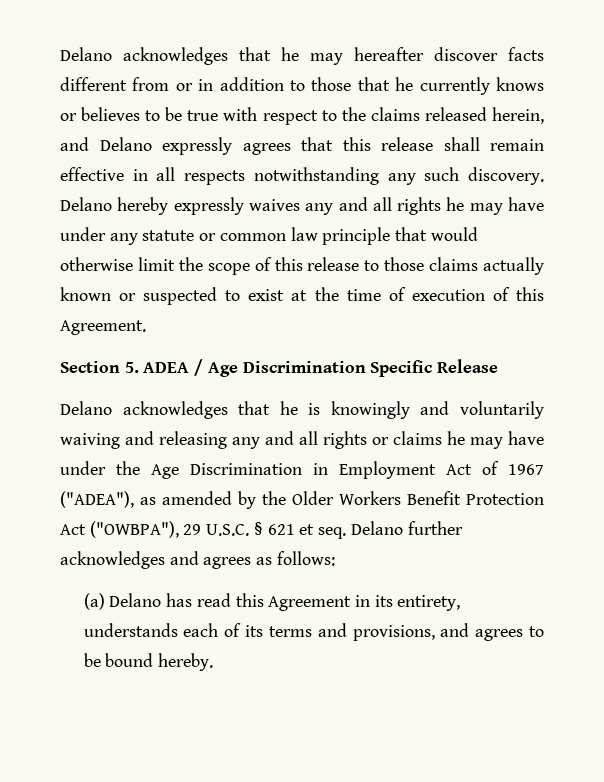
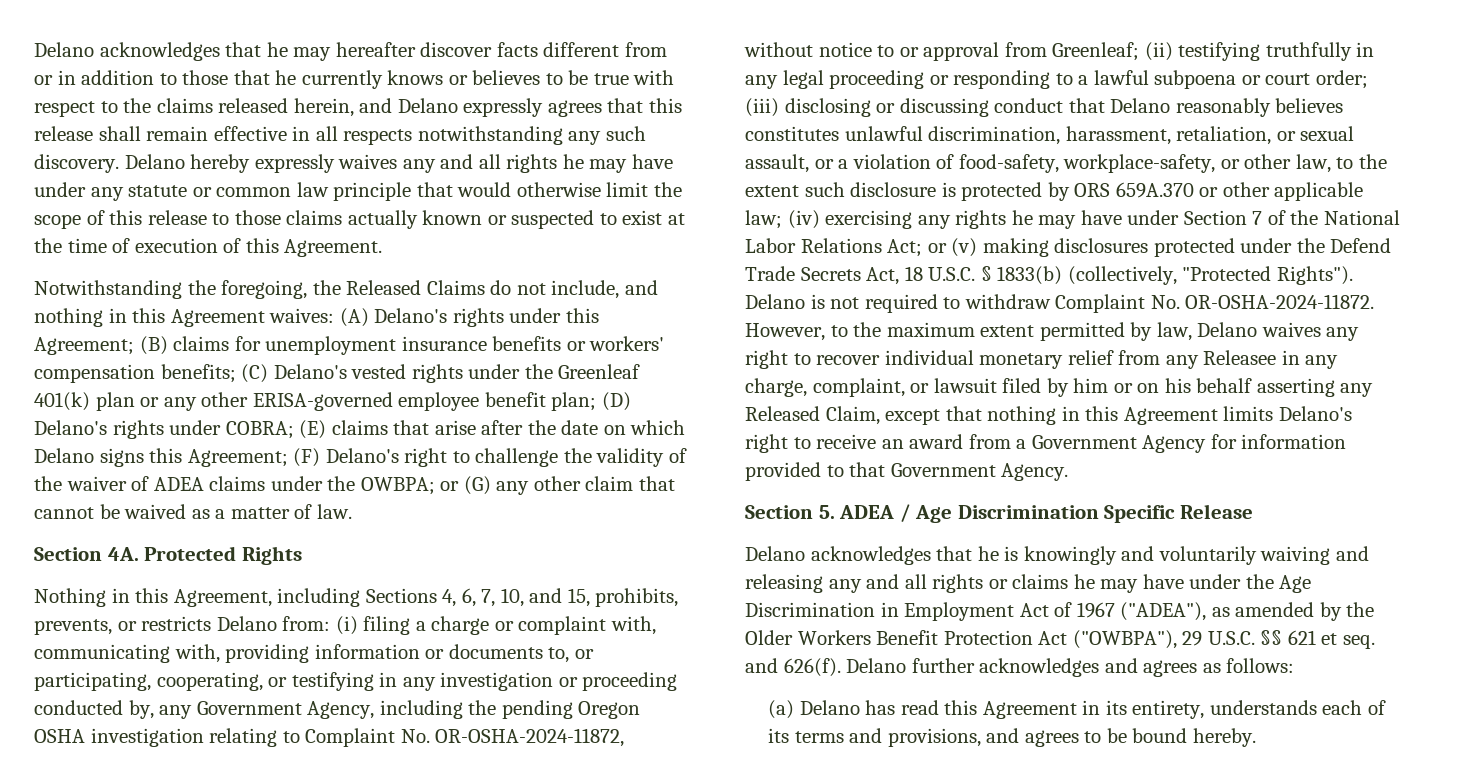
(146, 327) none -> [34,280,658,299] [34,308,599,327] [34,336,665,355] [34,364,641,383] [34,392,631,411] [34,420,686,439] [34,448,687,467] [34,476,675,495] [34,504,352,519] [34,546,302,565] [34,588,679,607] [34,616,656,635] [34,644,594,663] [34,672,678,691] [34,700,641,719] [34,728,625,747] [744,42,1375,61] [745,70,1368,89] [745,98,1344,117] [745,126,1355,145] [745,154,1387,173] [745,182,1364,201] [745,210,1400,229] [745,238,1392,257] [745,266,1353,285] [745,294,1375,313] [745,322,1360,341] [745,350,1339,369] [745,378,1374,397] [745,406,1352,425] [745,434,1347,453] [745,462,1069,481] // Notwithstanding the foregoing, the Released Claims do not include, and nothing in this Agreement waives: (A) Delano's rights under this Agreement; (B) claims for unemployment insurance benefits or workers' compensation benefits; (C) Delano's vested rights under the Greenleaf 401(k) plan or any other ERISA-governed employee benefit plan; (D) Delano's rights under COBRA; (E) claims that arise after the date on which Delano signs this Agreement; (F) Delano's right to challenge the validity of the waiver of ADEA claims under the OWBPA; or (G) any other claim that cannot be waived as a matter of law. // Section 4A. Protected Rights // Nothing in this Agreement, including Sections 4, 6, 7, 10, and 15, prohibits, prevents, or restricts Delano from: (i) filing a charge or complaint with, communicating with, providing information or documents to, or participating, cooperating, or testifying in any investigation or proceeding conducted by, any Government Agency, including the pending Oregon OSHA investigation relating to Complaint No. OR-OSHA-2024-11872, without notice to or approval from Greenleaf; (ii) testifying truthfully in any legal proceeding or responding to a lawful subpoena or court order; (iii) disclosing or discussing conduct that Delano reasonably believes constitutes unlawful discrimination, harassment, retaliation, or sexual assault, or a violation of food-safety, workplace-safety, or other law, to the extent such disclosure is protected by ORS 659A.370 or other applicable law; (iv) exercising any rights he may have under Section 7 of the National Labor Relations Act; or (v) making disclosures protected under the Defend Trade Secrets Act, 18 U.S.C. § 1833(b) (collectively, "Protected Rights"). Delano is not required to withdraw Complaint No. OR-OSHA-2024-11872. However, to the maximum extent permitted by law, Delano waives any right to recover individual monetary relief from any Releasee in any charge, complaint, or lawsuit filed by him or on his behalf asserting any Released Claim, except that nothing in this Agreement limits Delano's right to receive an award from a Government Agency for information provided to that Government Agency.
[253,522,263,535] § -> [1260,630,1283,645] §§
(347, 533) none -> [745,658,841,677] and 626(f).

